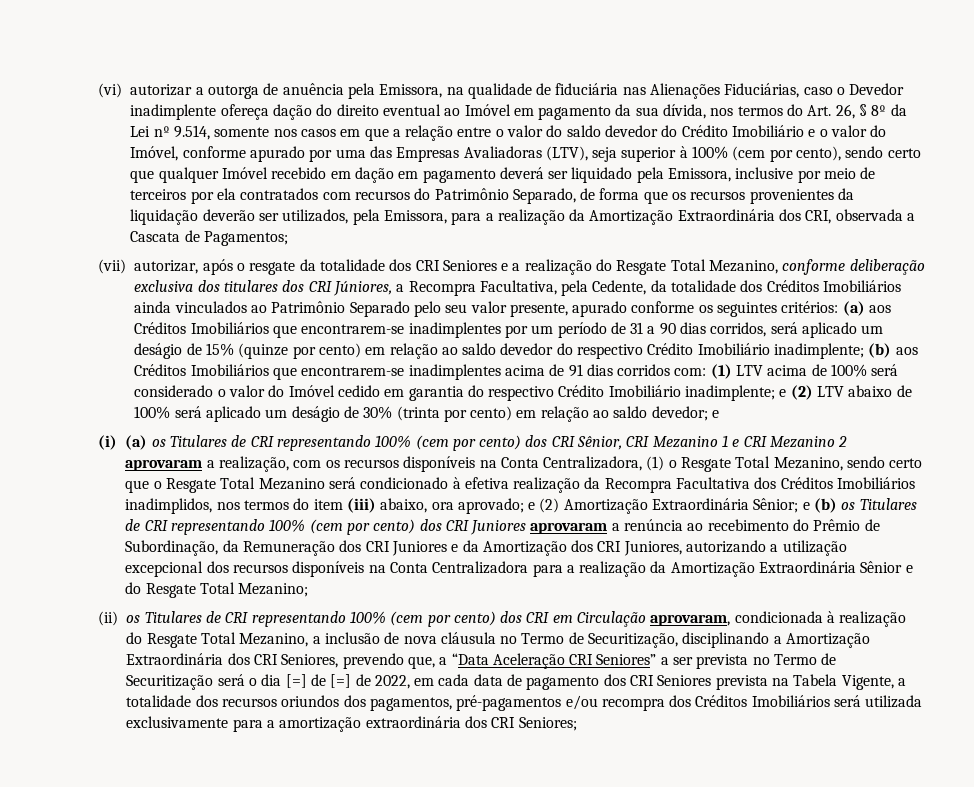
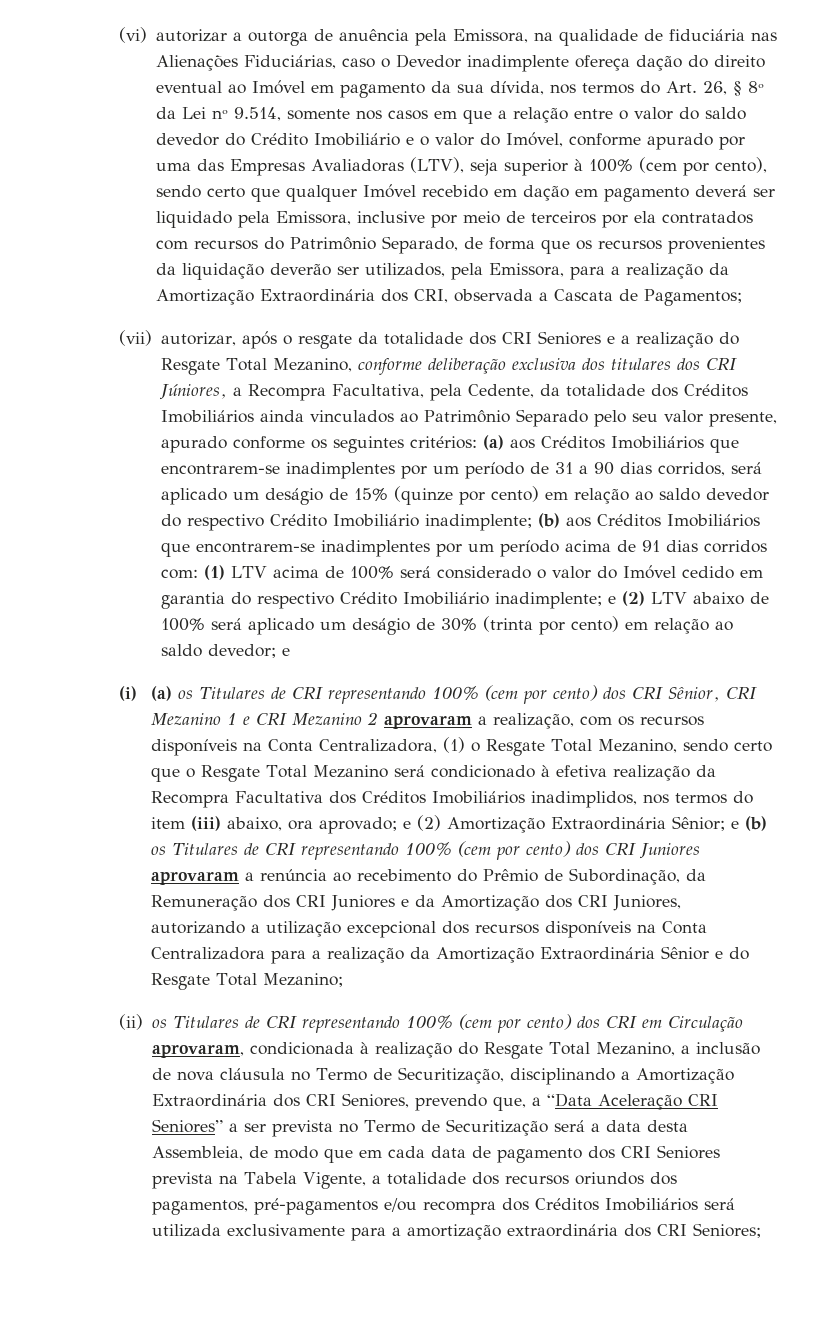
(501, 372) none -> [436,540,560,557] por um período
[248,674,410,689] o dia [=] de [=] de 2022, -> [591,1120,689,1132] [152,1146,354,1163] a data desta Assembleia, de modo que

